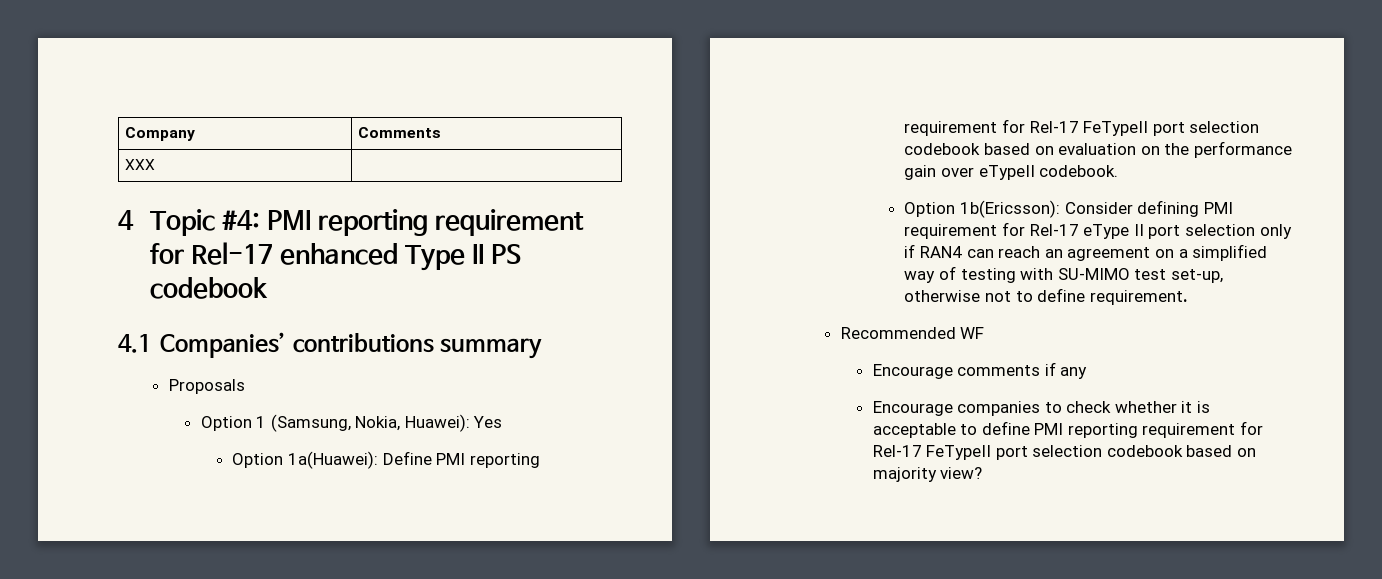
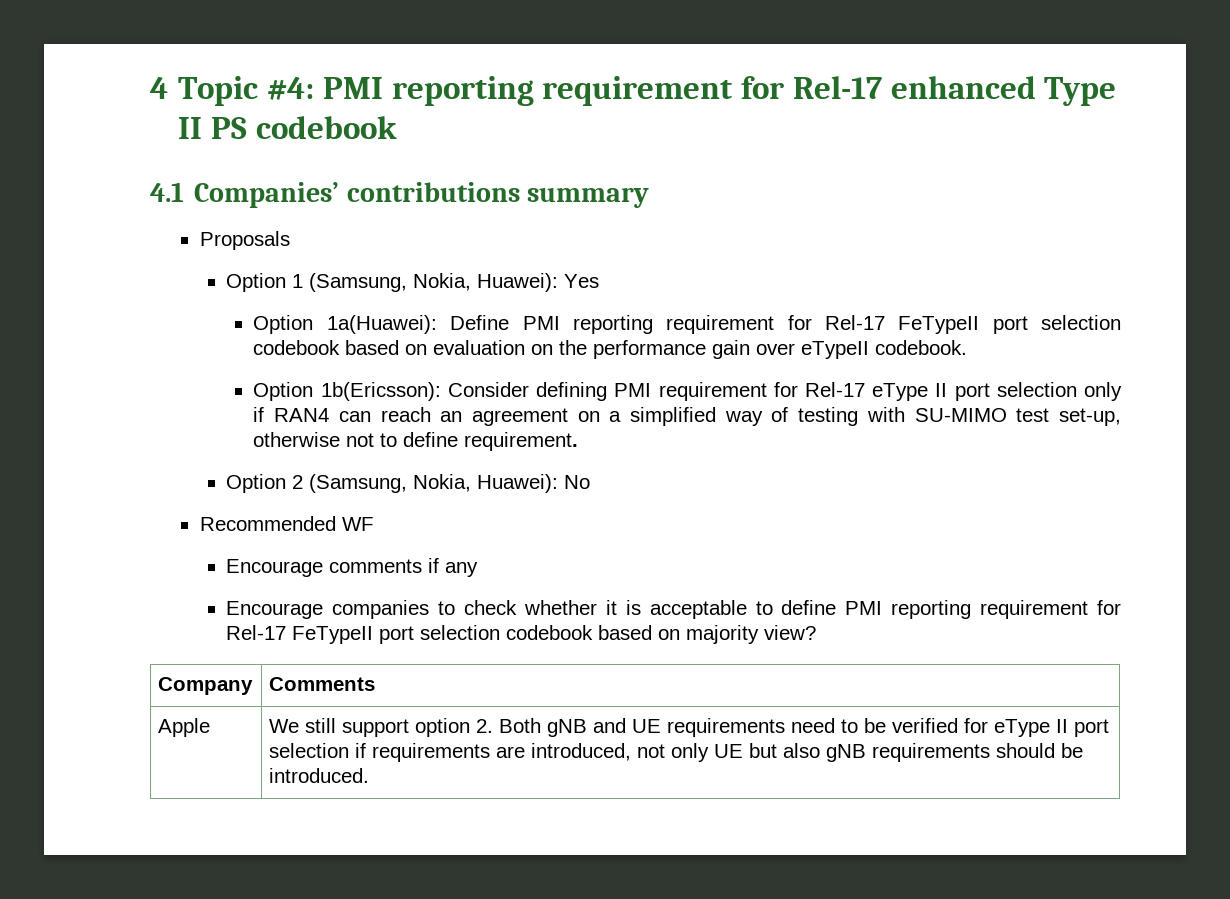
[125,127,196,141] [358,127,442,138] [125,159,156,170] Company | Comments // XXX | // -> (150, 88) none
(1188, 297) none -> [226,474,591,493] // Option 2 (Samsung, Nokia, Huawei): No
(983, 473) none -> [158,677,254,695] [269,677,376,691] [158,718,211,737] [269,718,1110,737] [269,743,1084,762] [269,768,370,783] // Company | Comments // Apple | We still support option 2. Both gNB and UE requirements need to be verified for eType II port selection if requirements are introduced, not only UE but also gNB requirements should be introduced.

